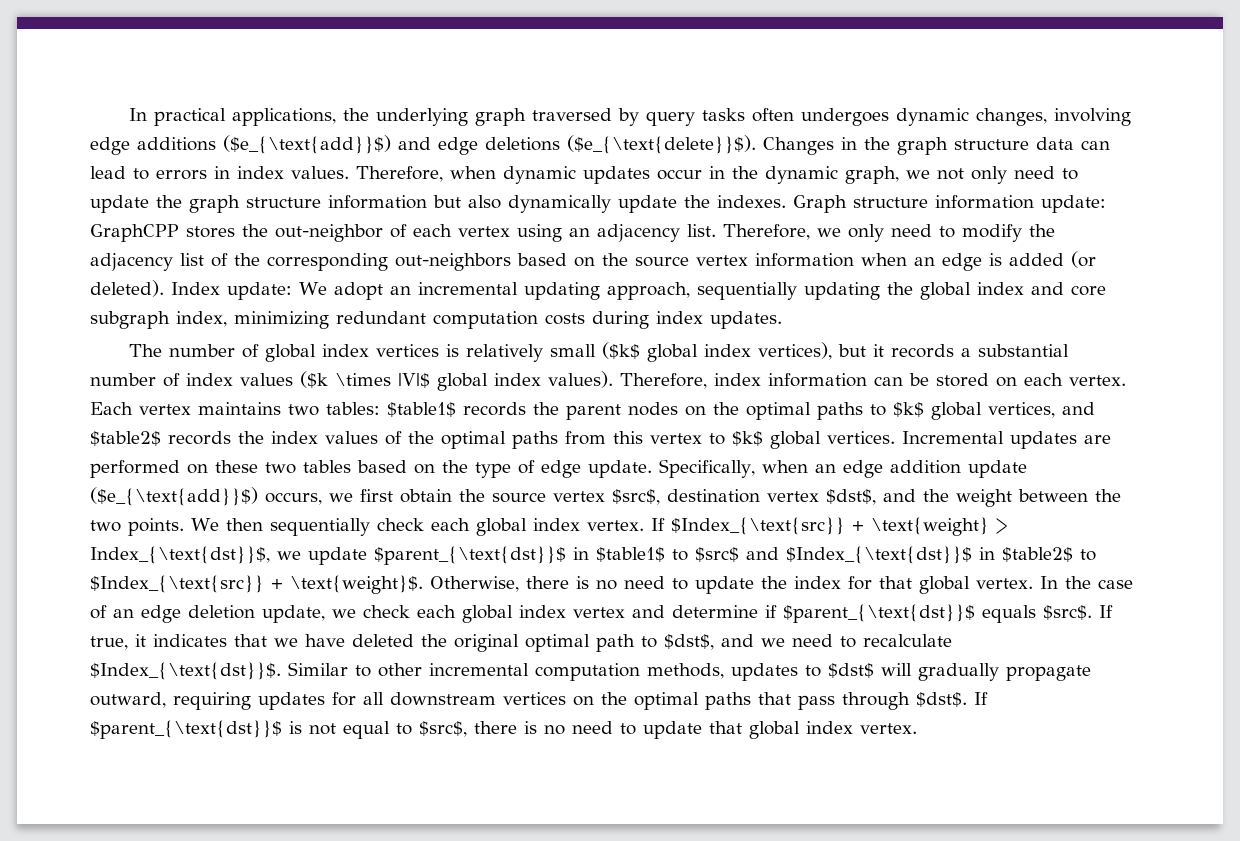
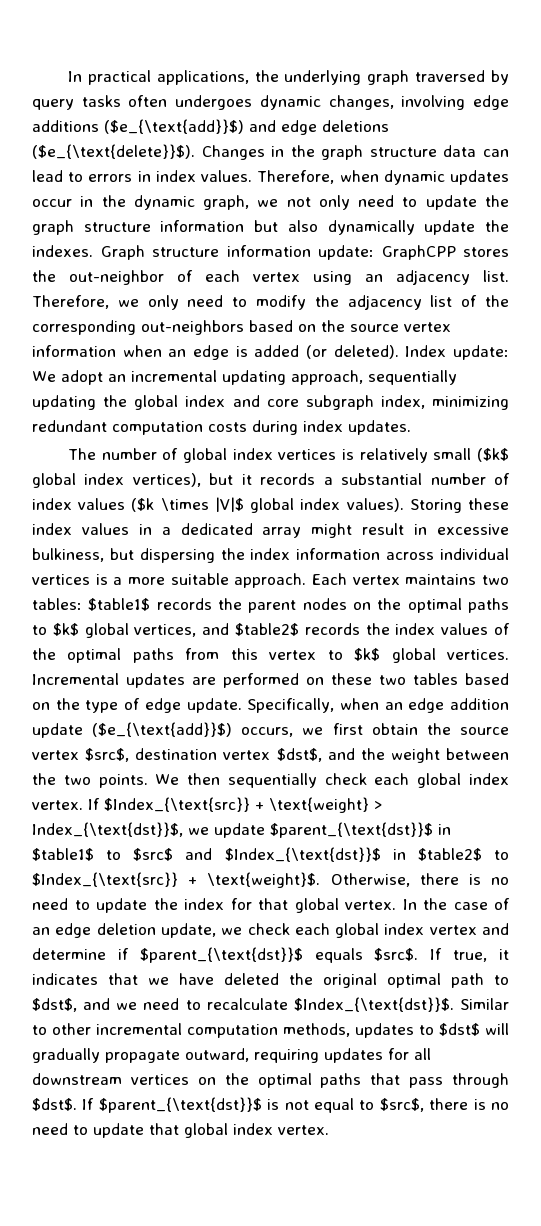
[620,373,1126,389] Therefore, index information can be stored on each vertex. -> [409,498,510,513] [32,523,510,538] [32,548,509,563] [32,573,307,588] Storing these index values in a dedicated array might result in excessive bulkiness, but dispersing the index information across individual vertices is a more suitable approach.

